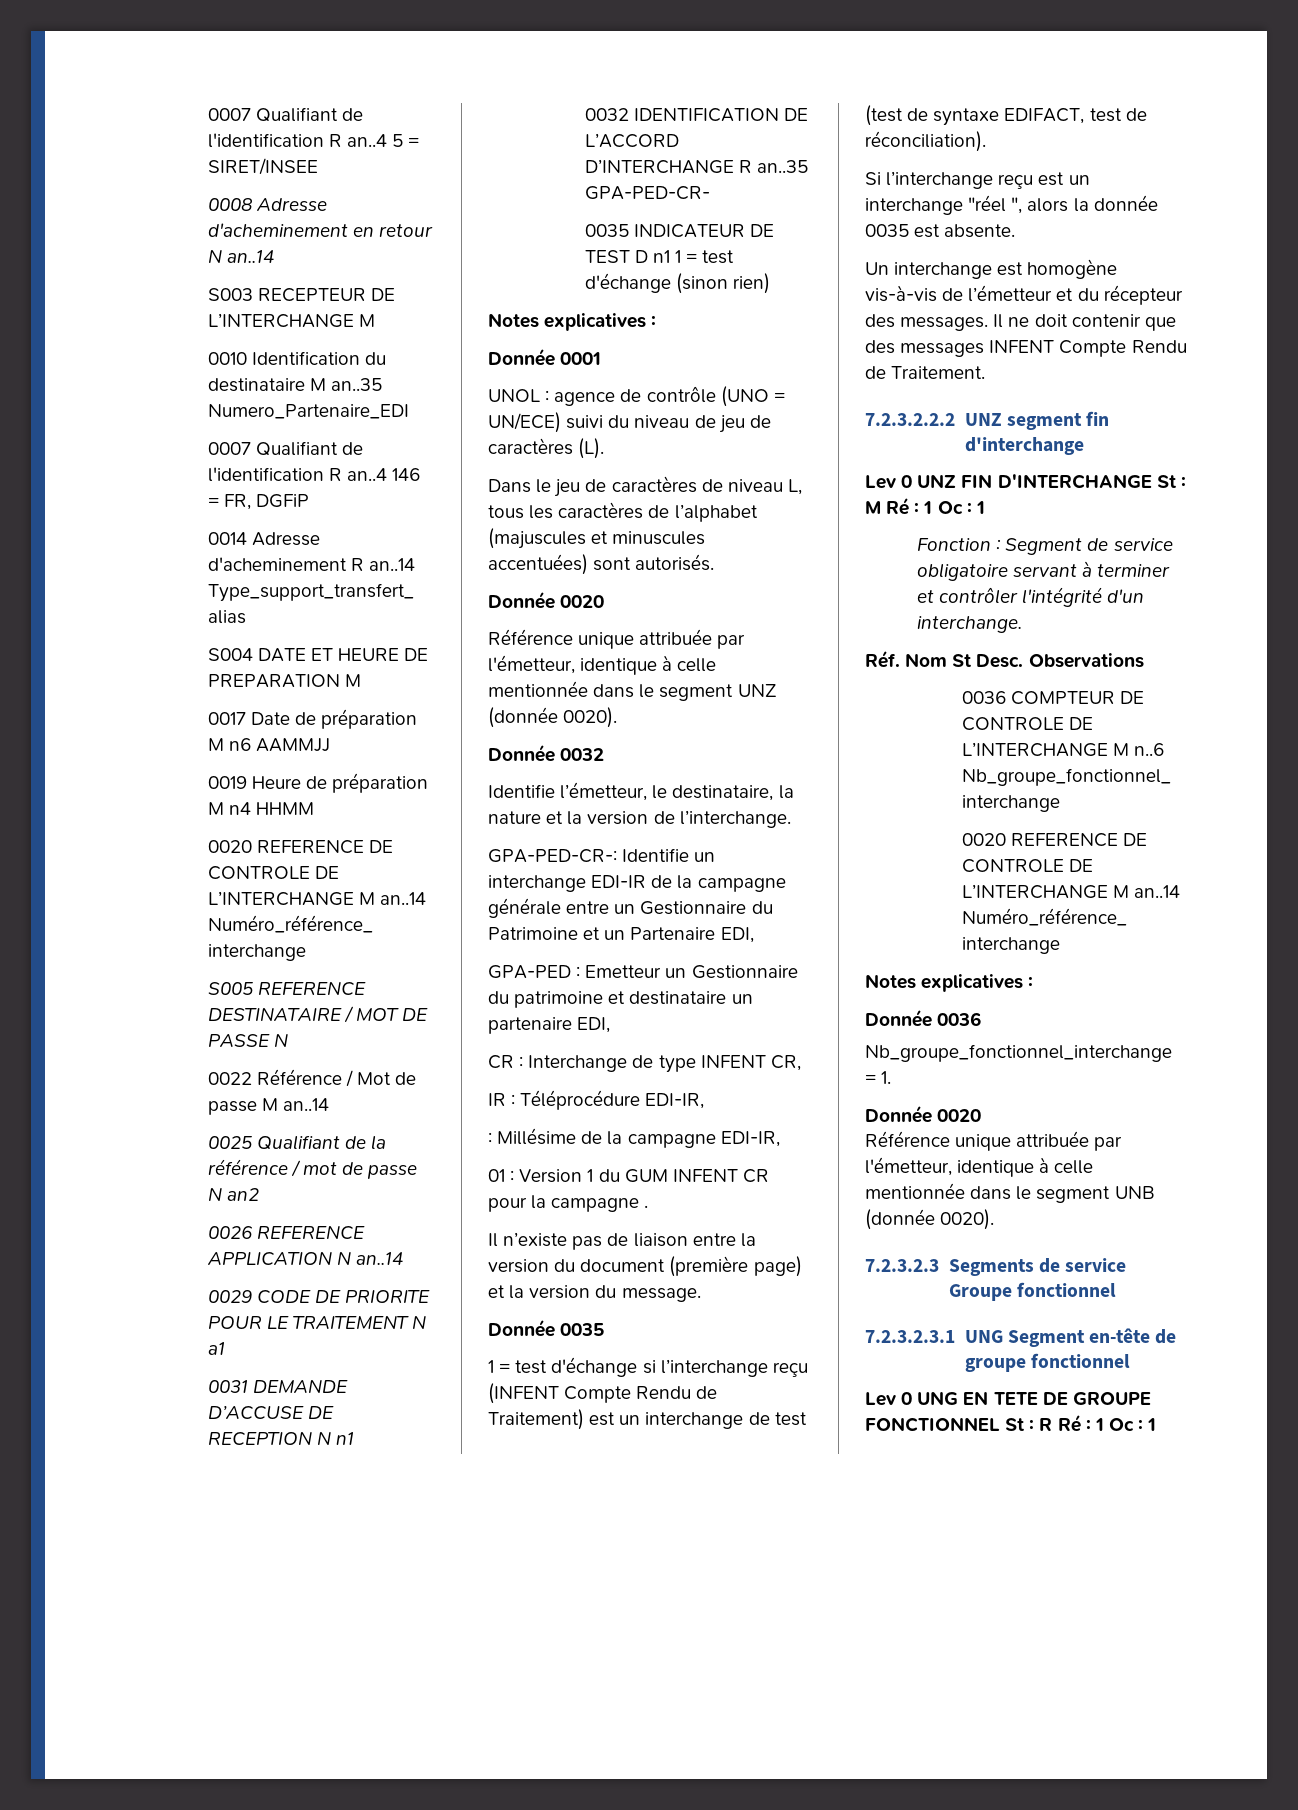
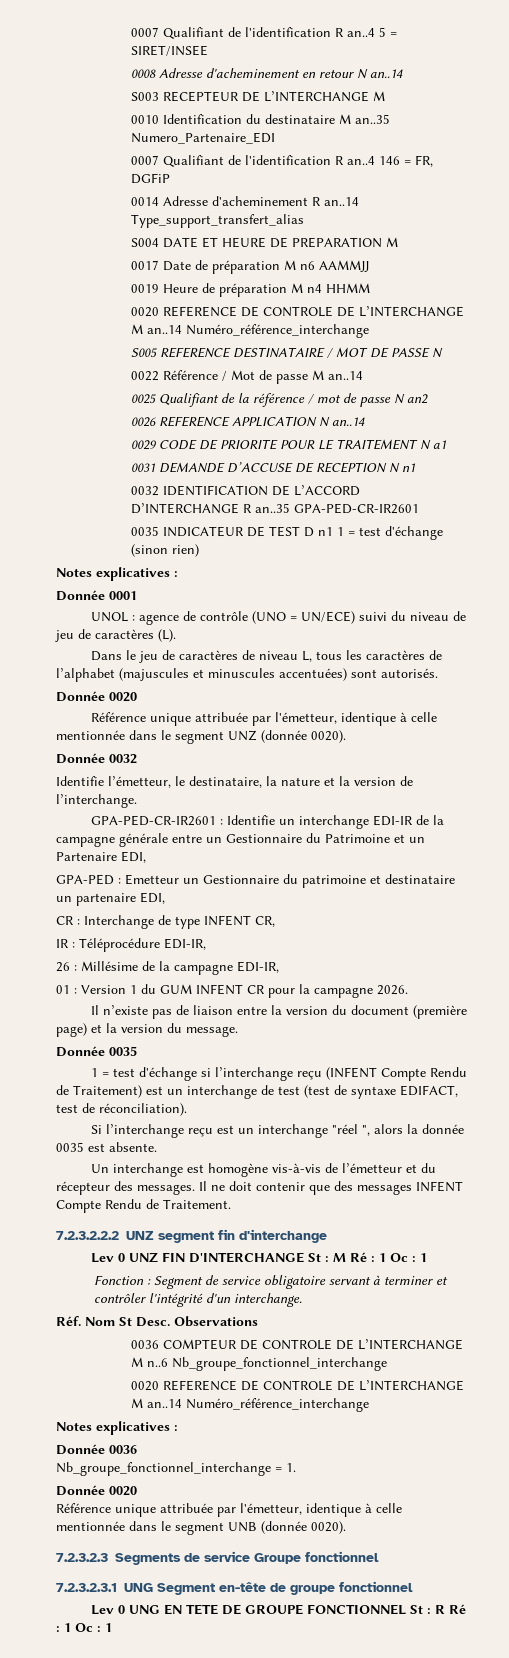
[584,186,710,200] GPA-PED-CR- -> [294,503,420,514] GPA-PED-CR-IR2601
[488,849,617,863] GPA-PED-CR-: -> [90,815,223,826] GPA-PED-CR-IR2601 :
(705, 1101) none -> [56,962,70,972] 26
[644,1205,649,1208] . -> [377,985,408,995] 2026.

